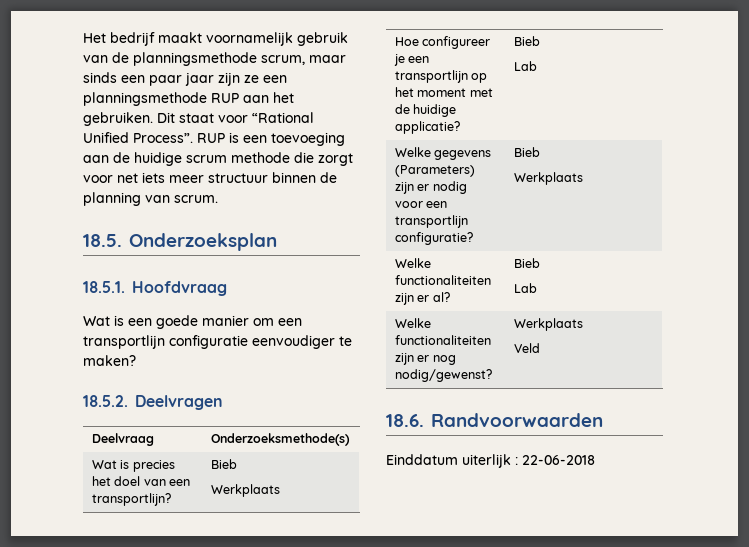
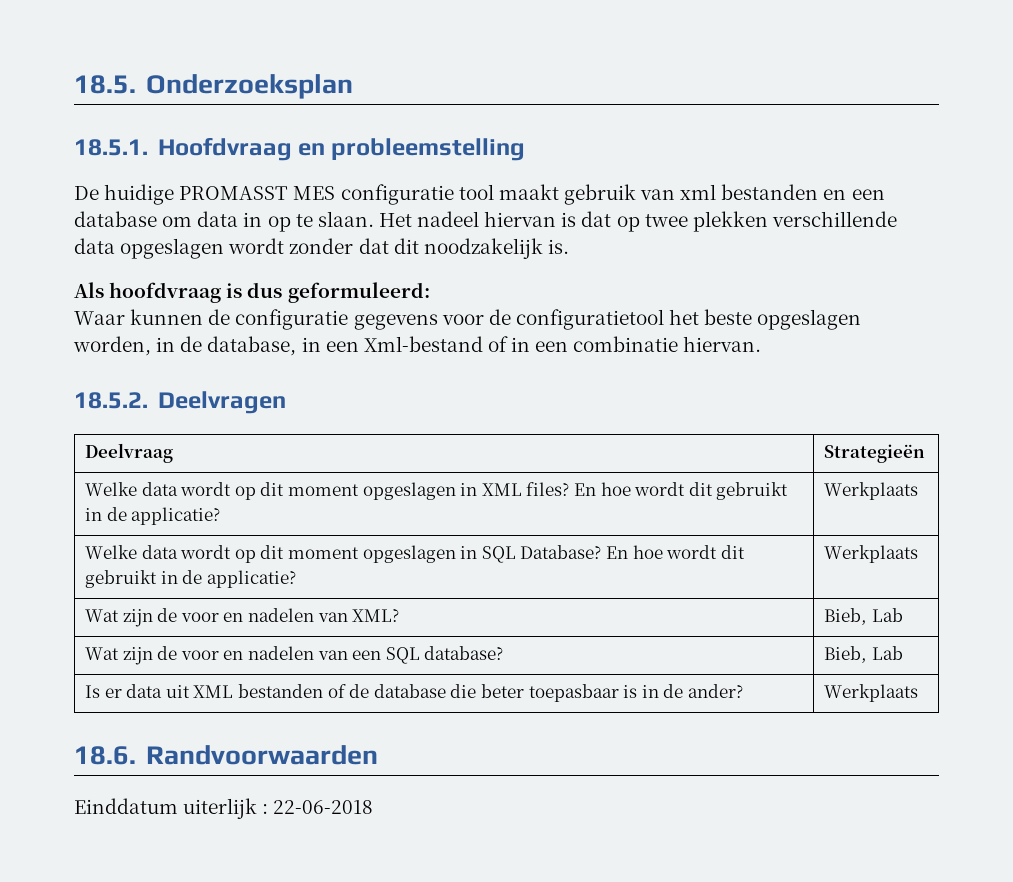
[83,32,348,46] [83,52,346,66] [83,72,287,86] [83,92,294,106] [83,112,314,126] [83,132,345,146] [83,152,353,166] [83,172,337,183] [83,192,218,206] [83,233,277,251] [83,281,227,296] [83,315,302,329] [83,335,352,349] [83,355,136,366] [83,395,223,410] [91,433,154,446] [210,433,350,446] [91,460,175,472] [91,476,190,486] [91,493,171,506] [210,459,237,469] [210,484,280,497] [394,36,491,49] [393,54,430,66] [394,70,488,83] [394,87,493,97] [394,104,457,117] [394,121,460,134] [513,36,540,46] [513,61,537,71] [394,147,492,160] [394,165,475,177] [394,181,467,194] [394,201,448,208] [394,215,468,228] [394,232,473,245] [513,147,540,157] [513,172,583,185] [394,258,431,268] [394,275,491,285] [394,292,450,305] [513,258,540,268] [513,283,537,293] [394,318,431,328] [394,335,491,345] [394,353,456,365] [394,369,492,382] [513,318,583,331] [513,343,540,353] Het bedrijf maakt voornamelijk gebruik van de planningsmethode scrum, maar sinds een paar jaar zijn ze een planningsmethode RUP aan het gebruiken. Dit staat voor “Rational Unified Process”. RUP is een toevoeging aan de huidige scrum methode die zorgt voor net iets meer structuur binnen de planning van scrum. // 18.5. Onderzoeksplan // 18.5.1. Hoofdvraag // Wat is een goede manier om een transportlijn configuratie eenvoudiger te maken? // 18.5.2. Deelvragen // Deelvraag | Onderzoeksmethode(s) // Wat is precies het doel van een transportlijn? | Bieb // Werkplaats // Hoe configureer je een transportlijn op het moment met de huidige applicatie? | Bieb // Lab // Welke gegevens (Parameters) zijn er nodig voor een transportlijn configuratie? | Bieb // Werkplaats // Welke functionaliteiten zijn er al? | Bieb // Lab // Welke functionaliteiten zijn er nog nodig/gewenst? | Werkplaats // Veld -> [74,74,353,99] [74,137,526,161] [74,184,885,205] [74,211,897,232] [74,238,569,259] [74,282,430,303] [74,309,862,330] [73,336,762,356] [74,391,286,414] [85,443,174,463] [824,444,926,463] [85,482,789,500] [85,507,221,525] [824,482,919,500] [85,545,745,563] [85,570,296,588] [824,545,919,563] [85,608,400,627] [824,608,903,625] [85,646,504,665] [824,646,903,663] [85,684,743,702] [824,684,919,702] 18.5. Onderzoeksplan // 18.5.1. Hoofdvraag en probleemstelling // De huidige PROMASST MES configuratie tool maakt gebruik van xml bestanden en een database om data in op te slaan. Het nadeel hiervan is dat op twee plekken verschillende data opgeslagen wordt zonder dat dit noodzakelijk is. // Als hoofdvraag is dus geformuleerd: // Waar kunnen de configuratie gegevens voor de configuratietool het beste opgeslagen worden, in de database, in een Xml-bestand of in een combinatie hiervan. // 18.5.2. Deelvragen // Deelvraag | Strategieën // Welke data wordt op dit moment opgeslagen in XML files? En hoe wordt dit gebruikt in de applicatie? | Werkplaats // Welke data wordt op dit moment opgeslagen in SQL Database? En hoe wordt dit gebruikt in de applicatie? | Werkplaats // Wat zijn de voor en nadelen van XML? | Bieb, Lab // Wat zijn de voor en nadelen van een SQL database? | Bieb, Lab // Is er data uit XML bestanden of de database die beter toepasbaar is in de ander? | Werkplaats

